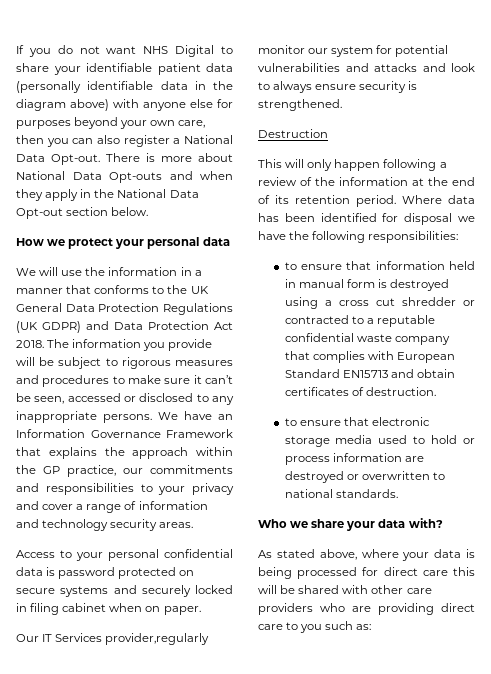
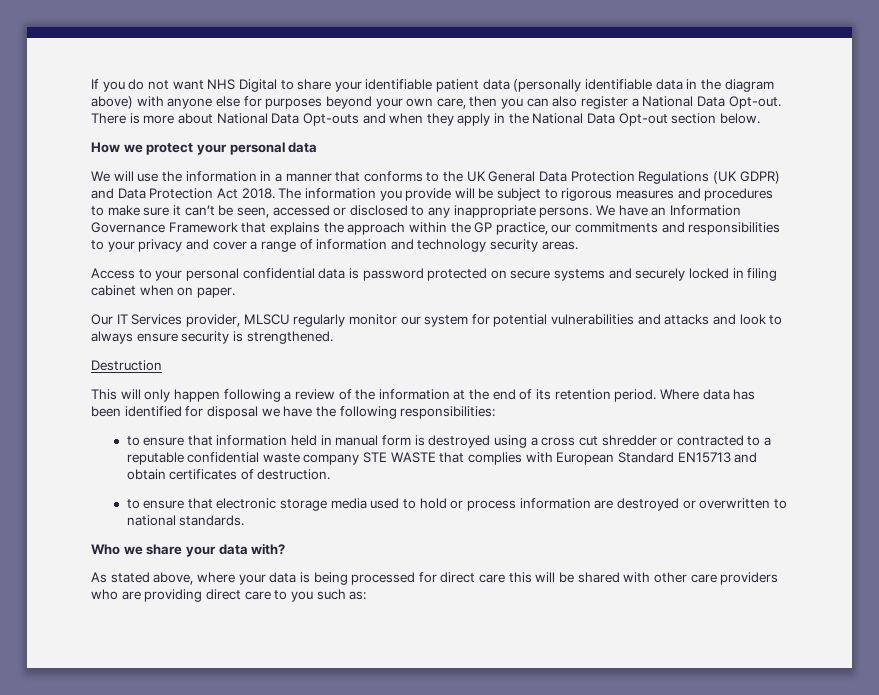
[105,633,210,645] provider,regularly -> [185,314,346,327] provider, MLSCU regularly
(450, 340) none -> [363,452,436,463] STE WASTE

